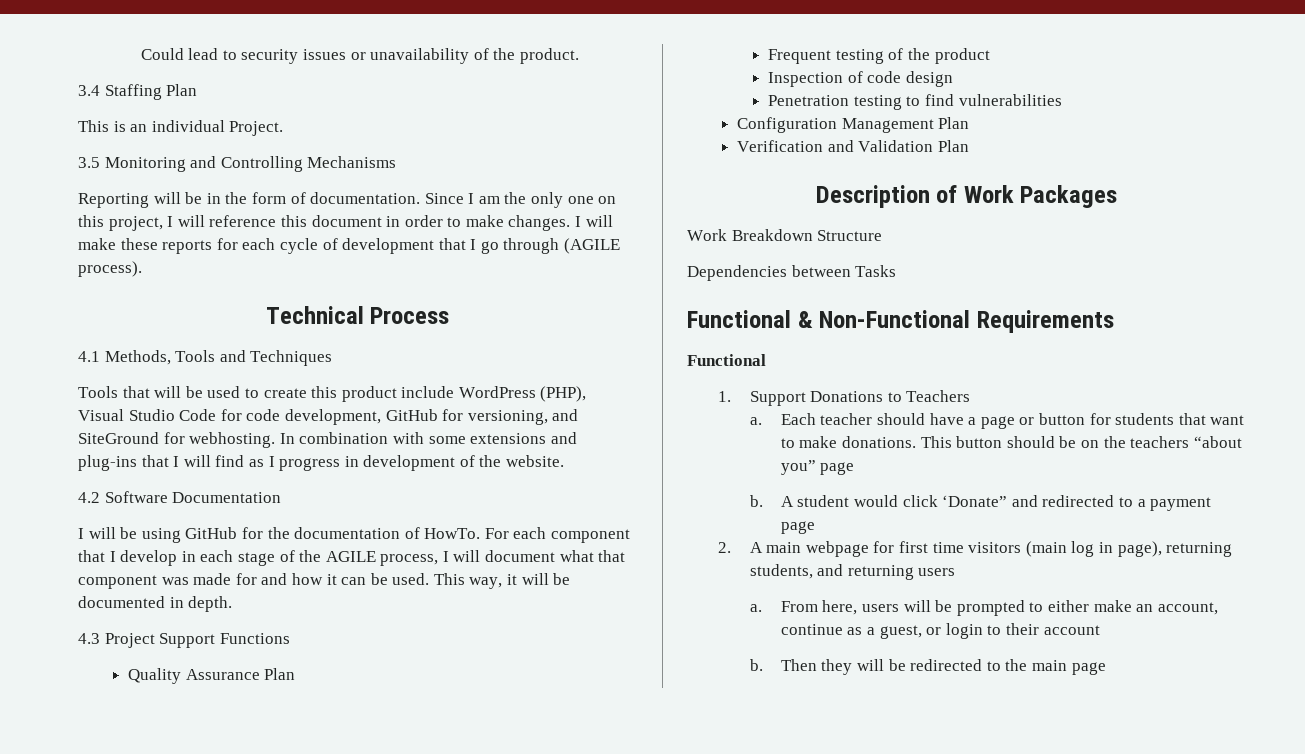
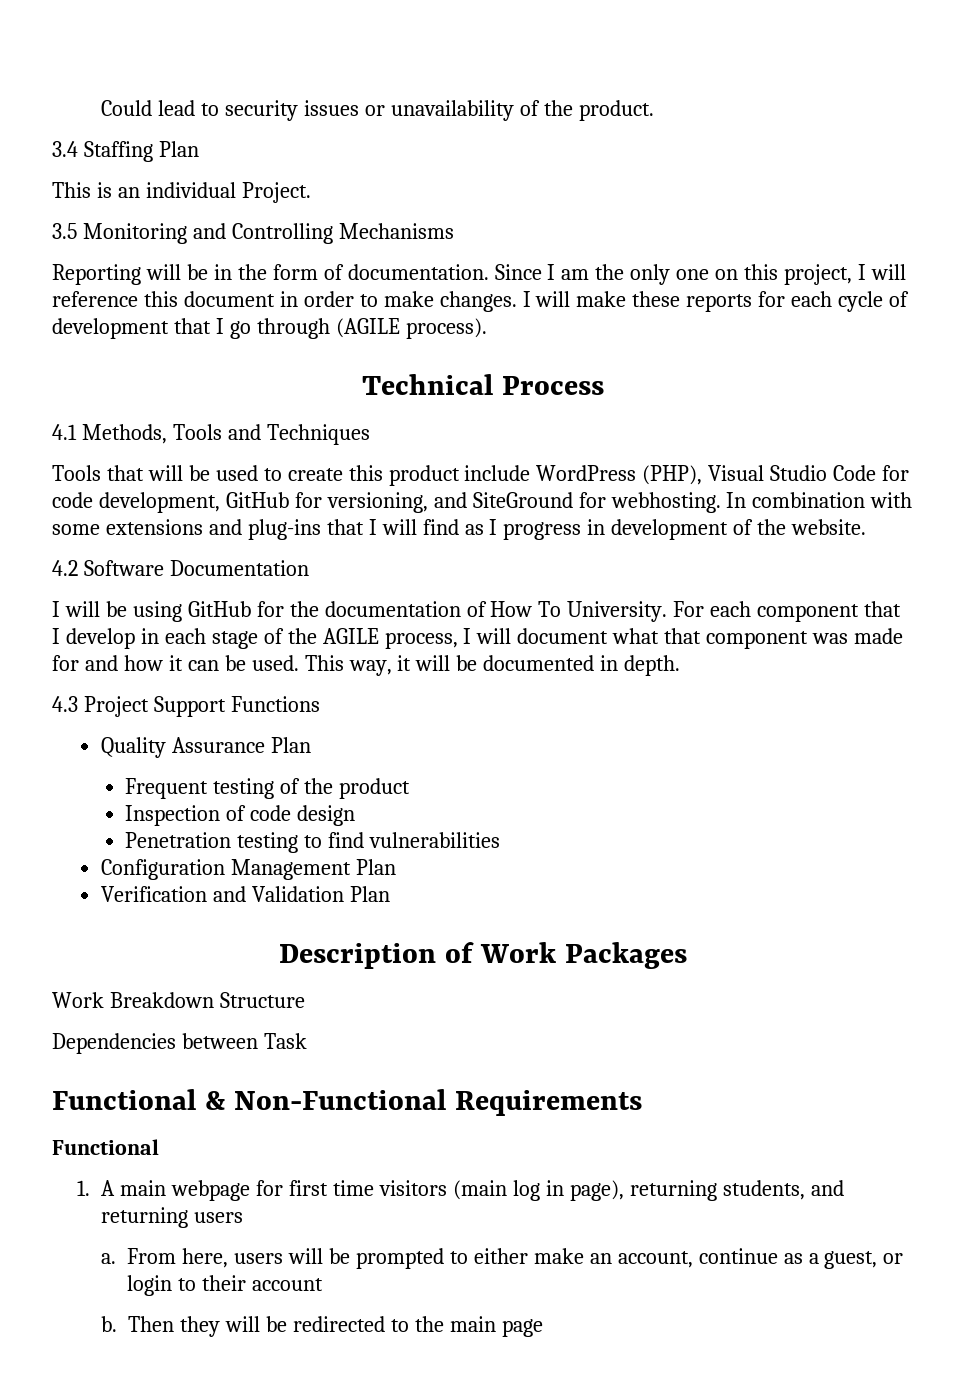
[424,528,481,539] HowTo. -> [490,601,668,622] How To University.
[855,265,897,277] Tasks -> [263,1033,307,1049] Task
[749,390,971,406] [749,413,1245,429] [780,436,1242,448] [780,460,855,475] [749,495,1212,511] [780,521,815,534] [718,542,732,553] Support Donations to Teachers // a. Each teacher should have a page or button for students that want to make donations. This button should be on the teachers “about you” page // b. A student would click ‘Donate” and redirected to a payment page // 2. -> (90, 1188) none

